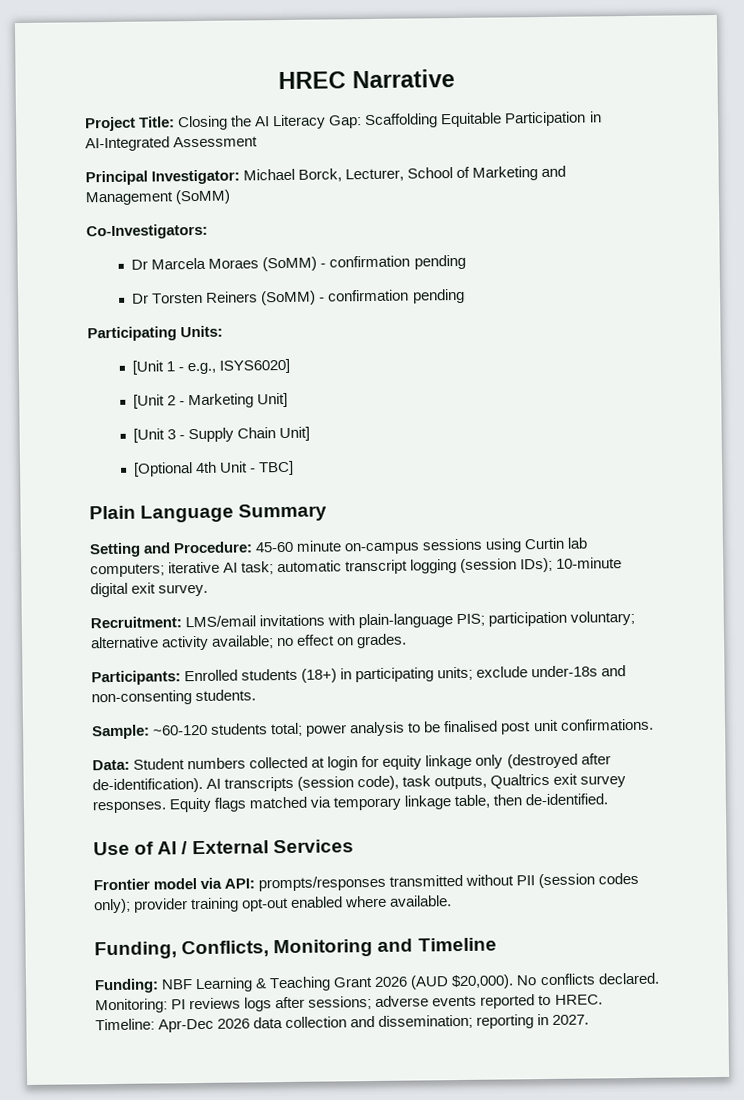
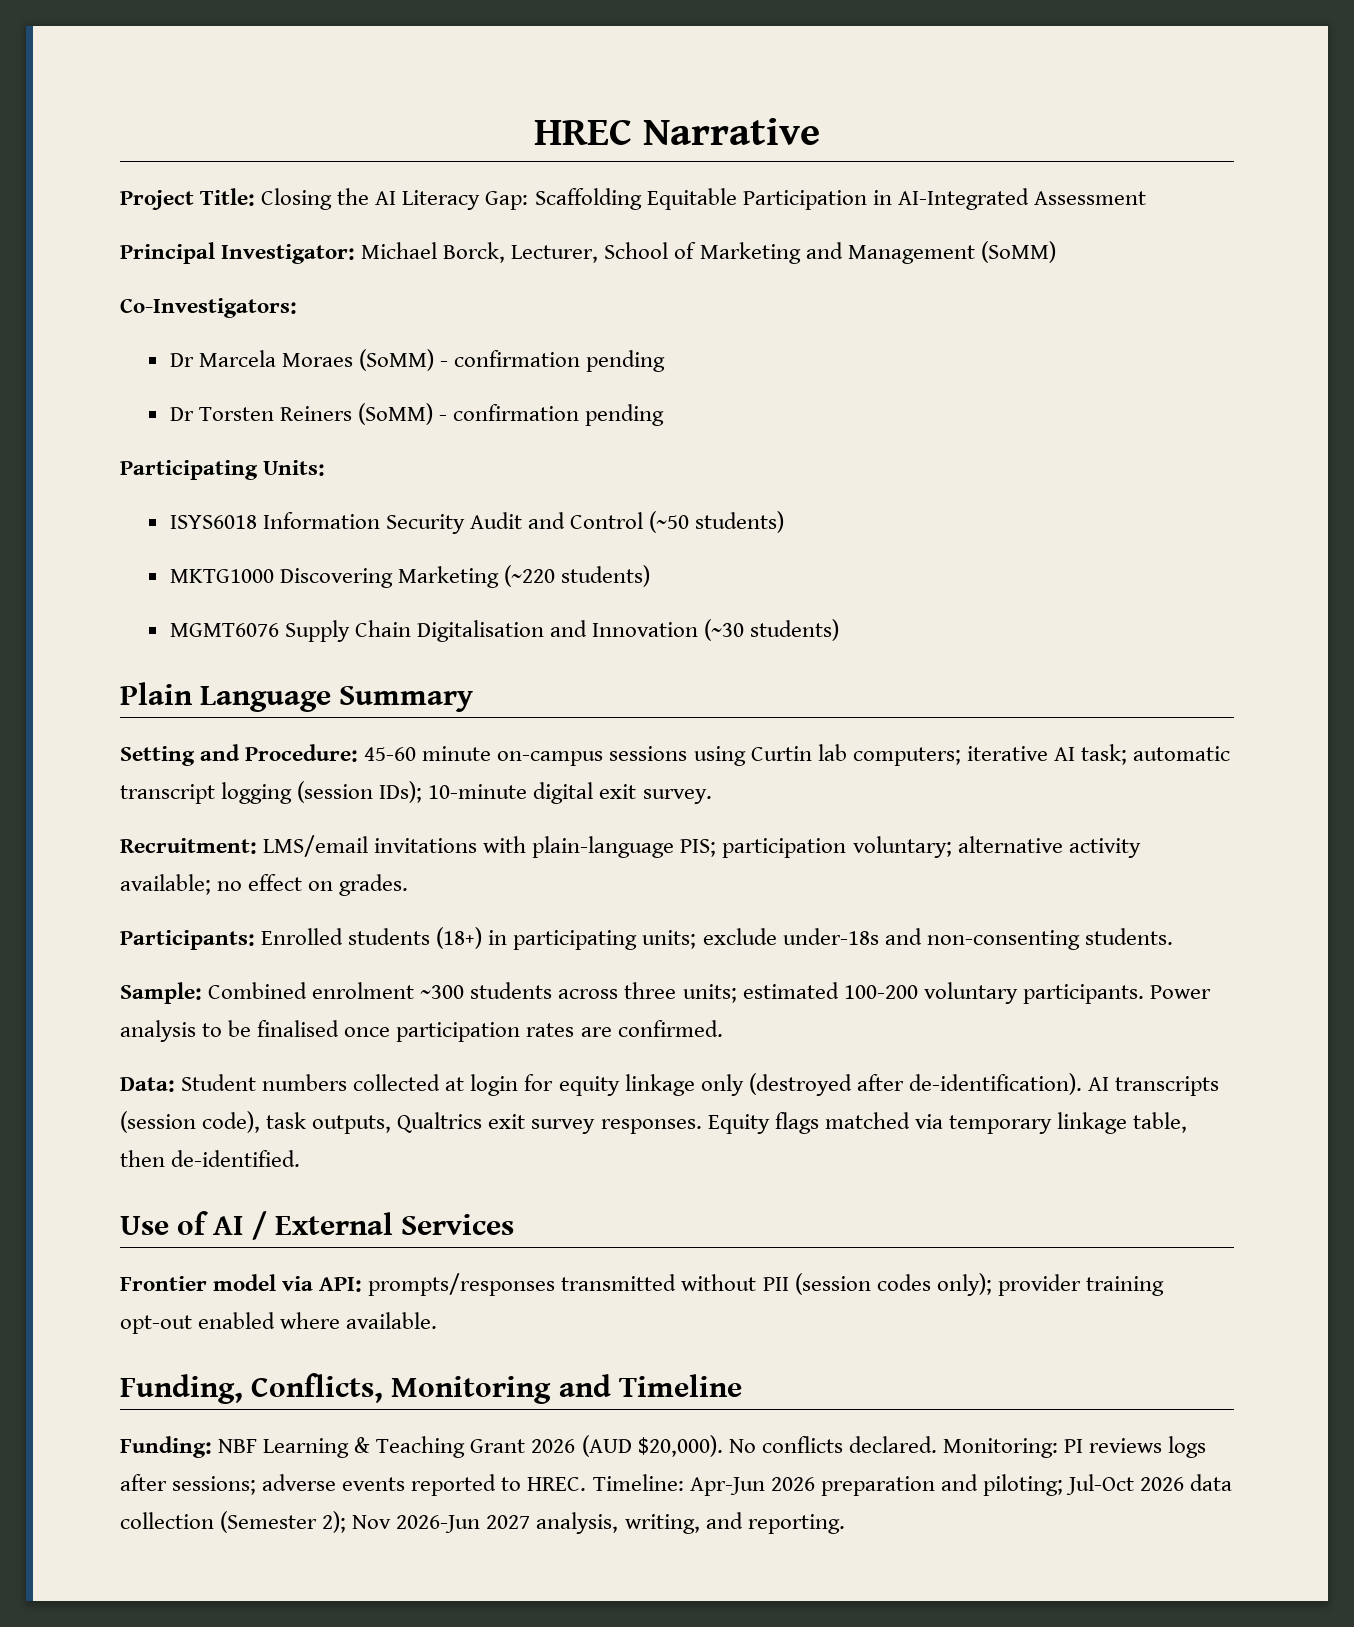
[132,358,291,375] [133,392,289,409] [133,426,311,443] [133,460,295,477] [Unit 1 - e.g., ISYS6020] // [Unit 2 - Marketing Unit] // [Unit 3 - Supply Chain Unit] // [Optional 4th Unit - TBC] -> [169,511,785,534] [169,565,650,588] [169,619,840,642] ISYS6018 Information Security Audit and Control (~50 students) // MKTG1000 Discovering Marketing (~220 students) // MGMT6076 Supply Chain Digitalisation and Innovation (~30 students)
[153,718,654,737] ~60-120 students total; power analysis to be finalised post unit confirmations. -> [208,982,1211,1004] [120,1020,723,1042] Combined enrolment ~300 students across three units; estimated 100-200 voluntary participants. Power analysis to be finalised once participation rates are confirmed.
[158,1013,590,1033] Apr-Dec 2026 data collection and dissemination; reporting in 2027. -> [689,1474,1233,1496] [120,1511,845,1534] Apr-Jun 2026 preparation and piloting; Jul-Oct 2026 data collection (Semester 2); Nov 2026-Jun 2027 analysis, writing, and reporting.

